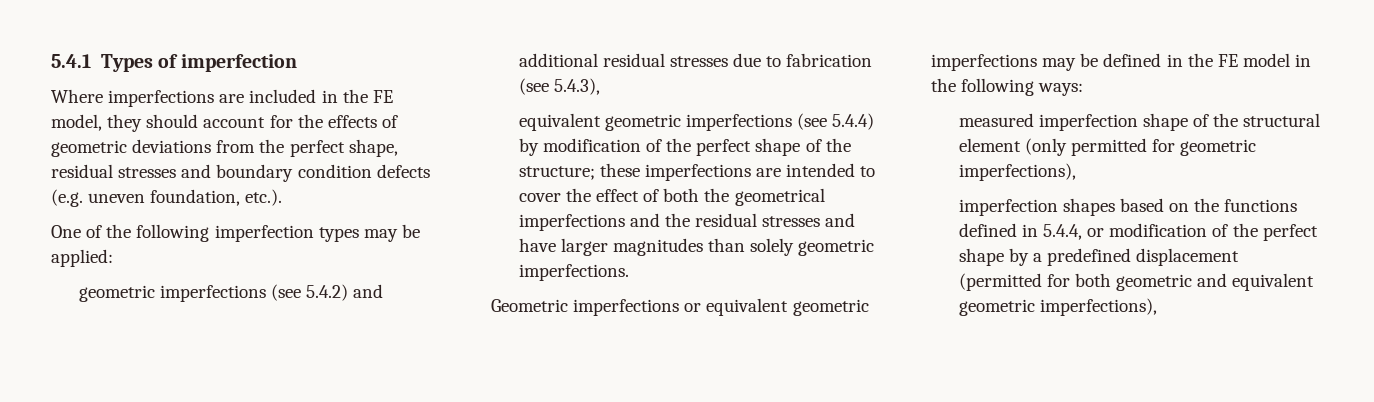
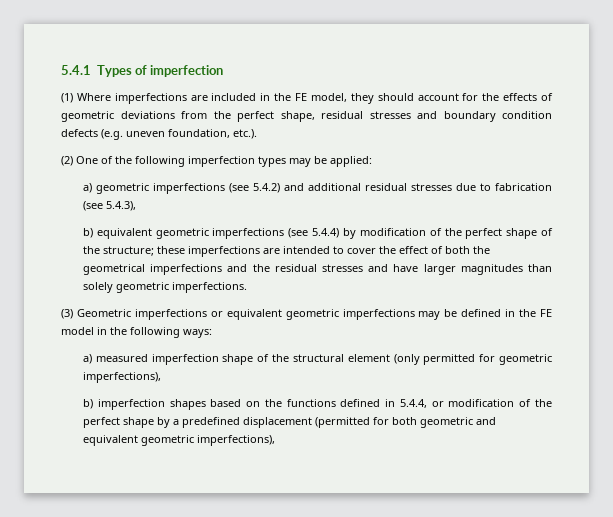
(298, 63) none -> [61,93,73,103] (1)
(283, 197) none -> [61,156,73,166] (2)
(113, 258) none -> [82,183,92,193] a)
(600, 86) none -> [82,228,93,238] b)
(629, 272) none -> [61,309,73,319] (3)
(1084, 89) none -> [82,354,92,364] a)
(1076, 172) none -> [82,399,93,409] b)

